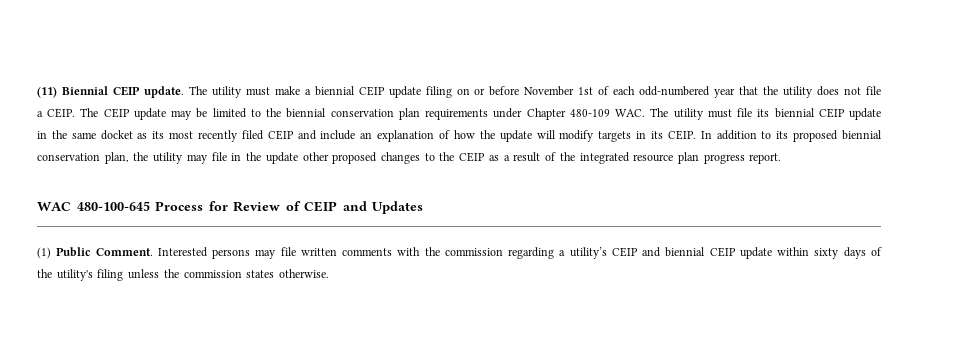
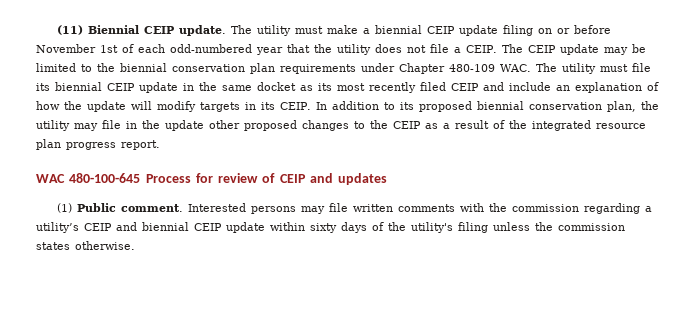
[233,201,281,212] Review -> [218,173,259,183] review
[372,201,424,214] Updates -> [338,173,388,185] updates
[95,248,153,256] Comment. -> [120,204,183,212] comment.

